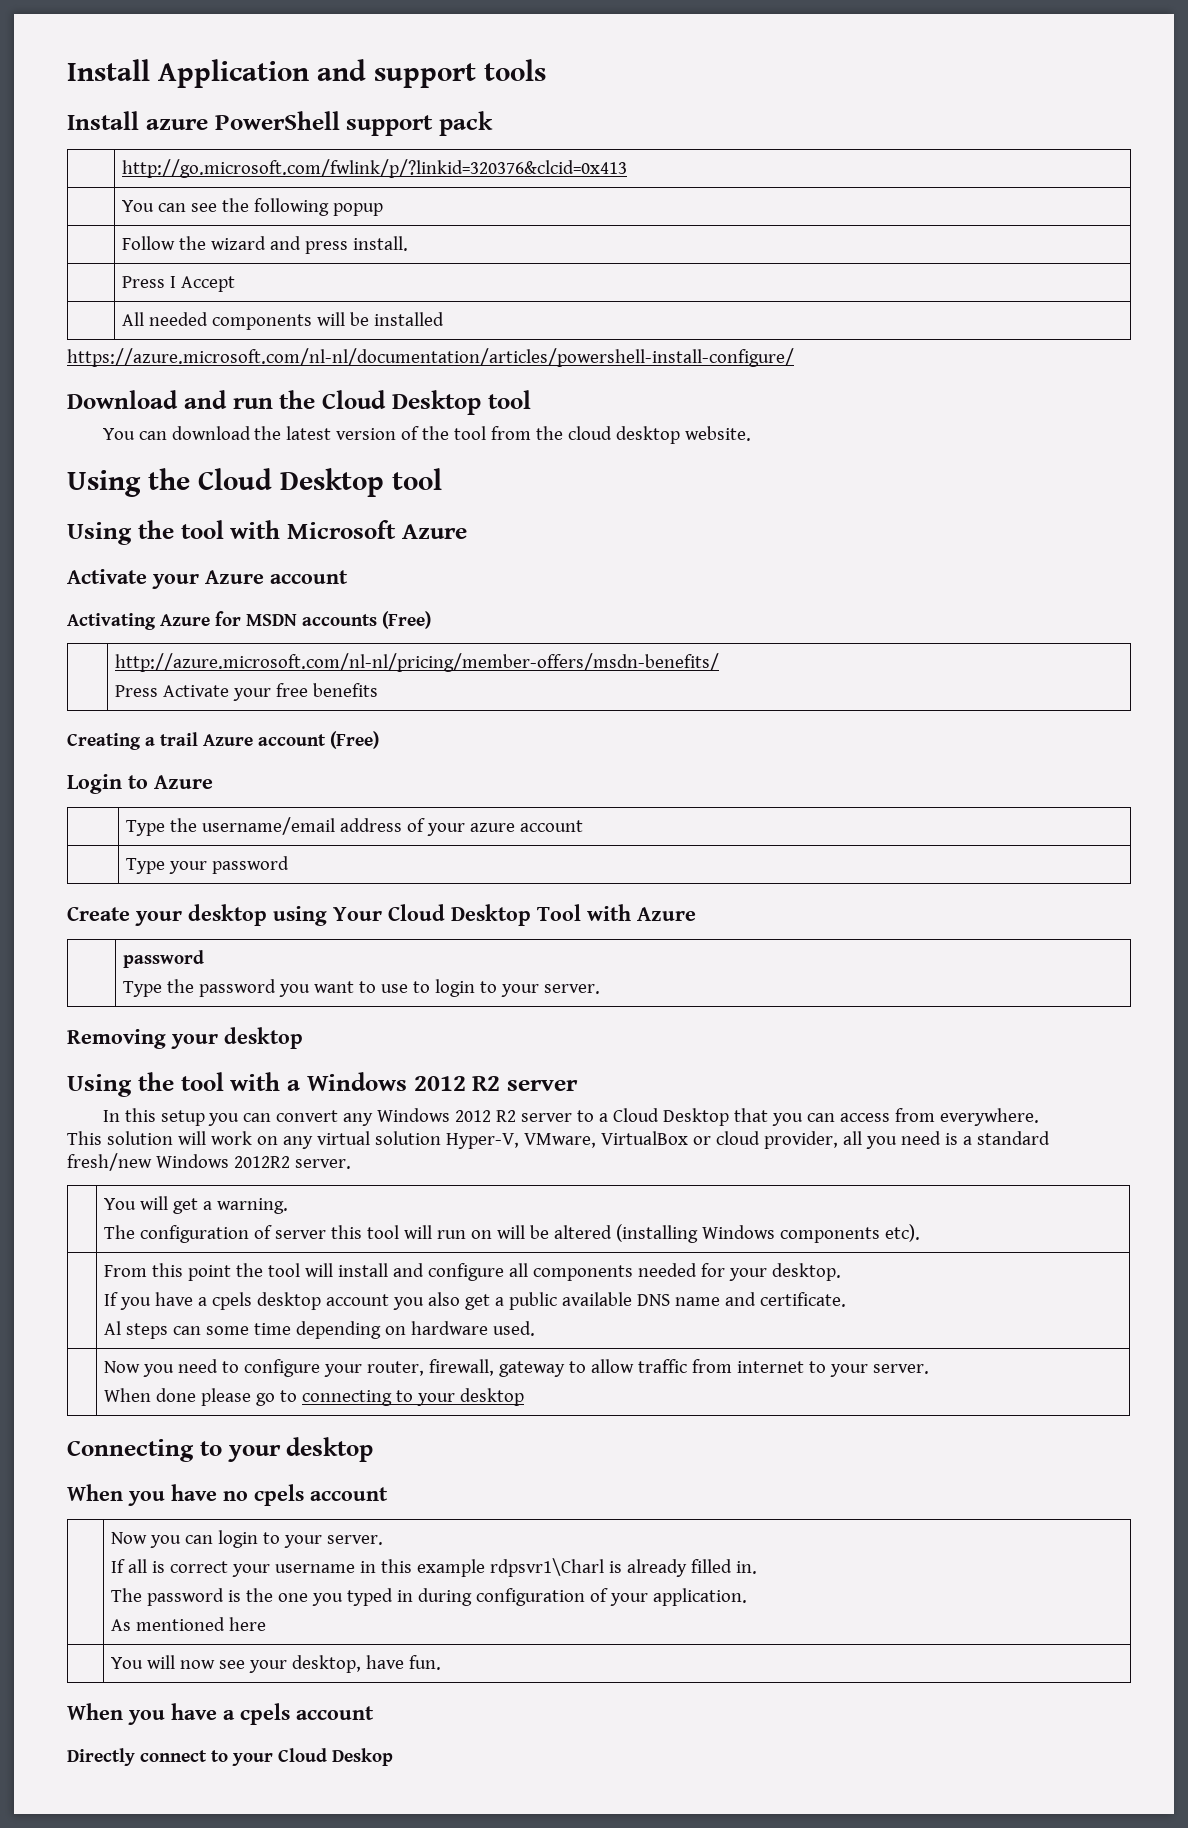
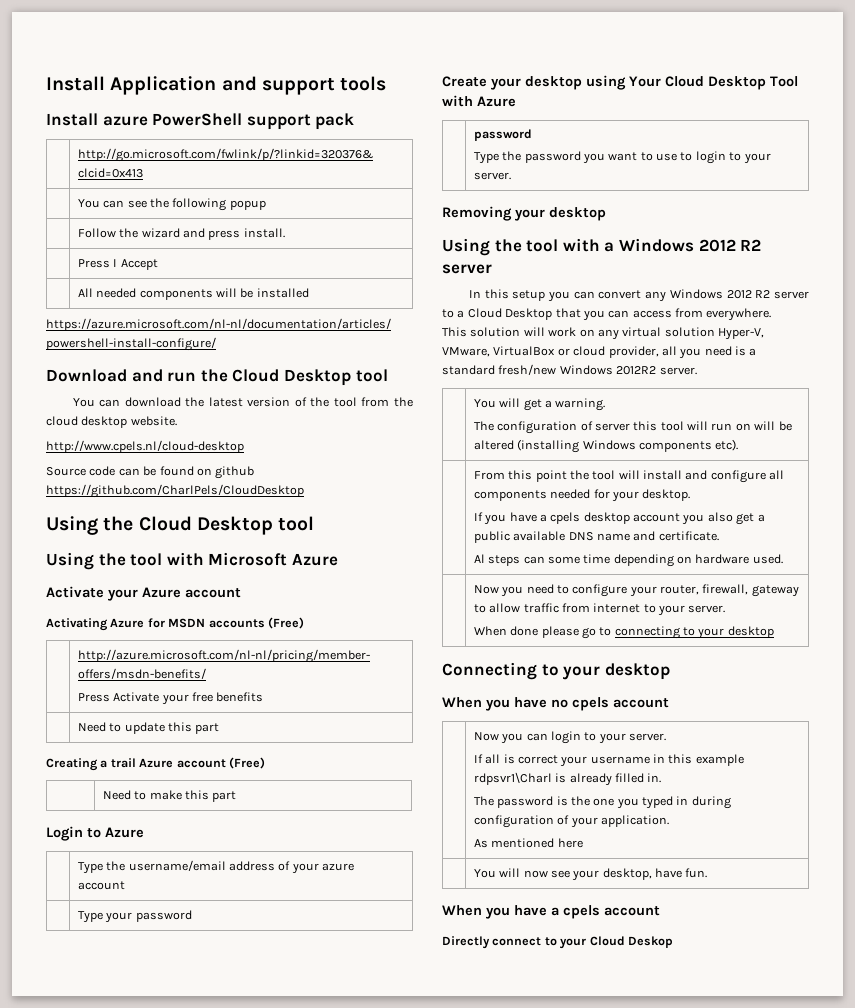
(752, 433) none -> [46,440,244,453] [46,466,255,479] [46,484,304,498] // http://www.cpels.nl/cloud-desktop // Source code can be found on github https://github.com/CharlPels/CloudDesktop
(378, 690) none -> [77,722,220,734] // | Need to update this part
(379, 740) none -> [102,790,237,802] // | Need to make this part

